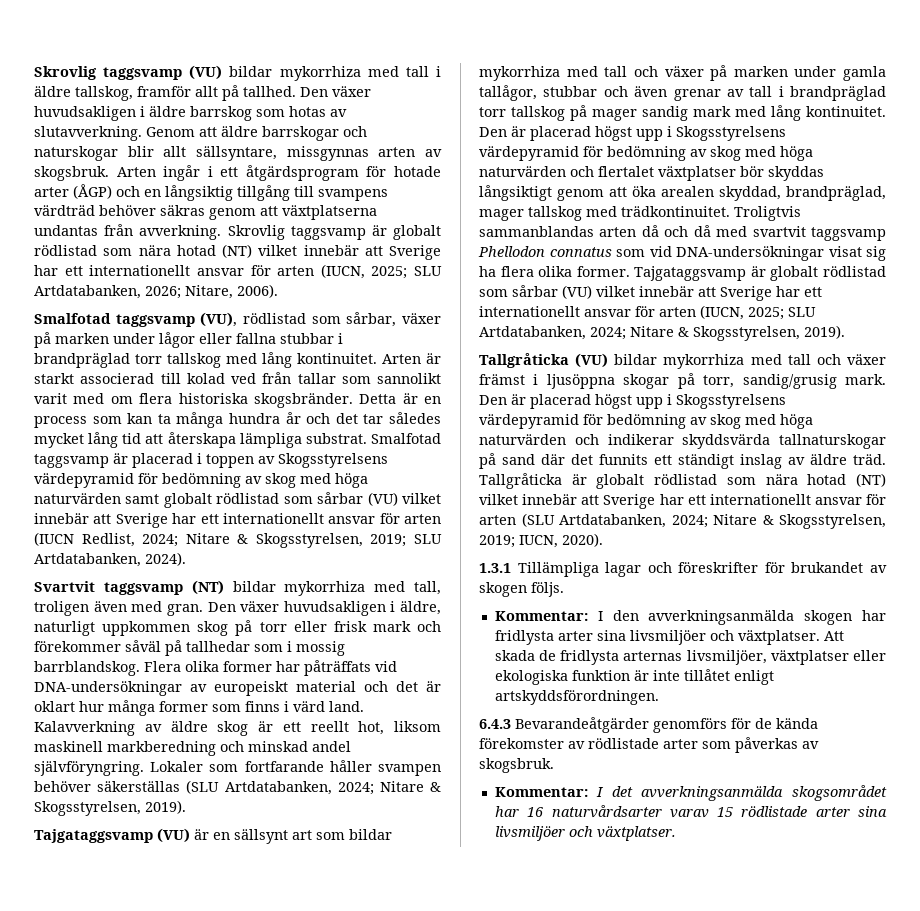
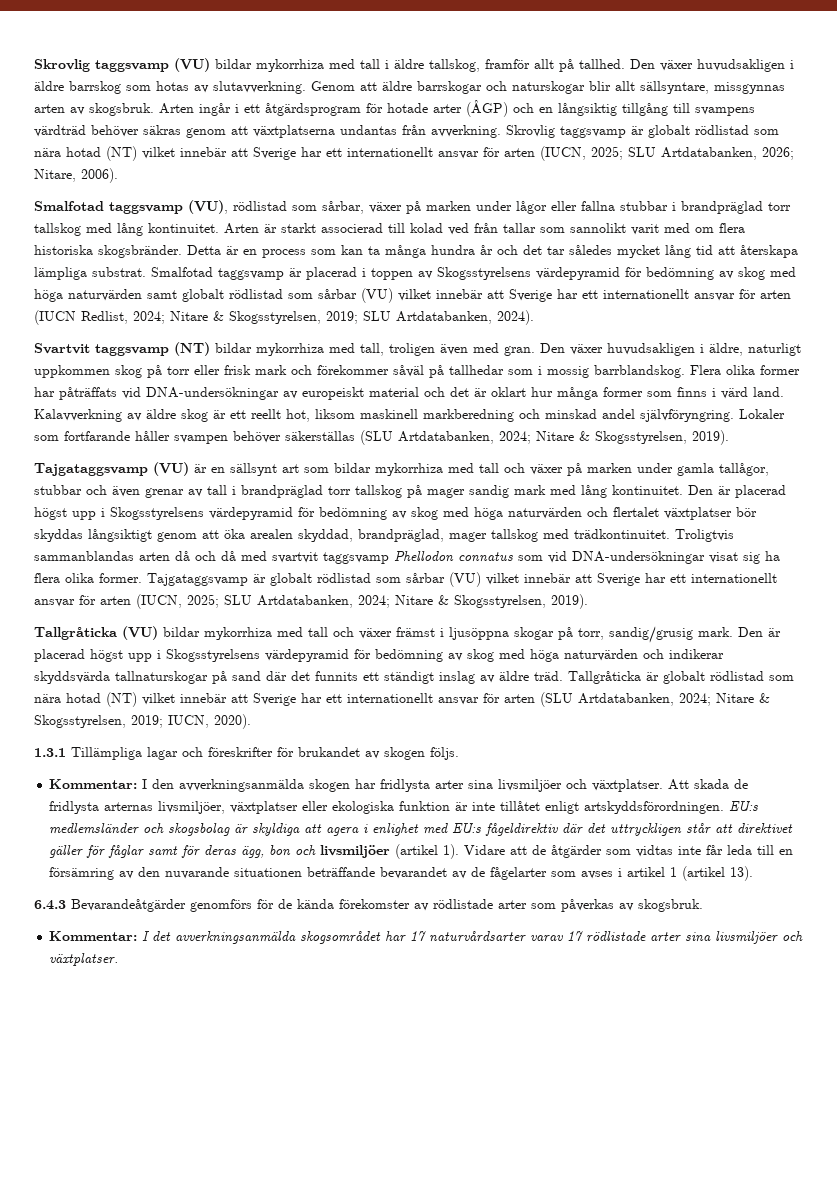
(659, 697) none -> [729,801,759,811] [49,823,794,836] [49,844,794,859] [49,866,754,881] EU:s medlemsländer och skogsbolag är skyldiga att agera i enlighet med EU:s fågeldirektiv där det uttryckligen står att direktivet gäller för fåglar samt för deras ägg, bon och livsmiljöer (artikel 1). Vidare att de åtgärder som vidtas inte får leda till en försämring av den nuvarande situationen beträffande bevarandet av de fågelarter som avses i artikel 1 (artikel 13).
[527,807,545,817] 16 -> [410,931,427,941] 17
[717,807,734,817] 15 -> [567,931,584,941] 17

